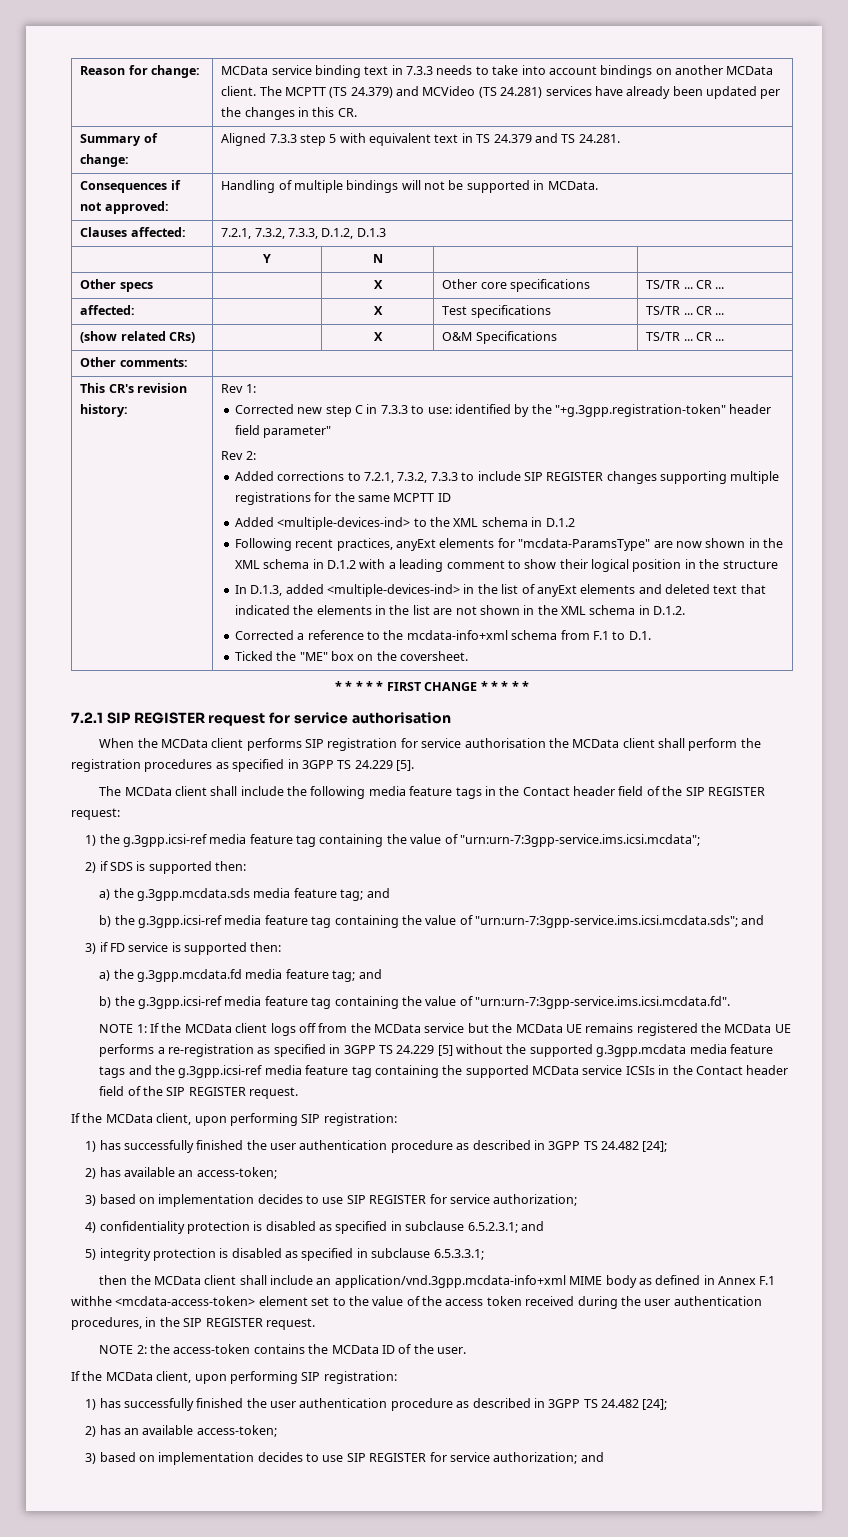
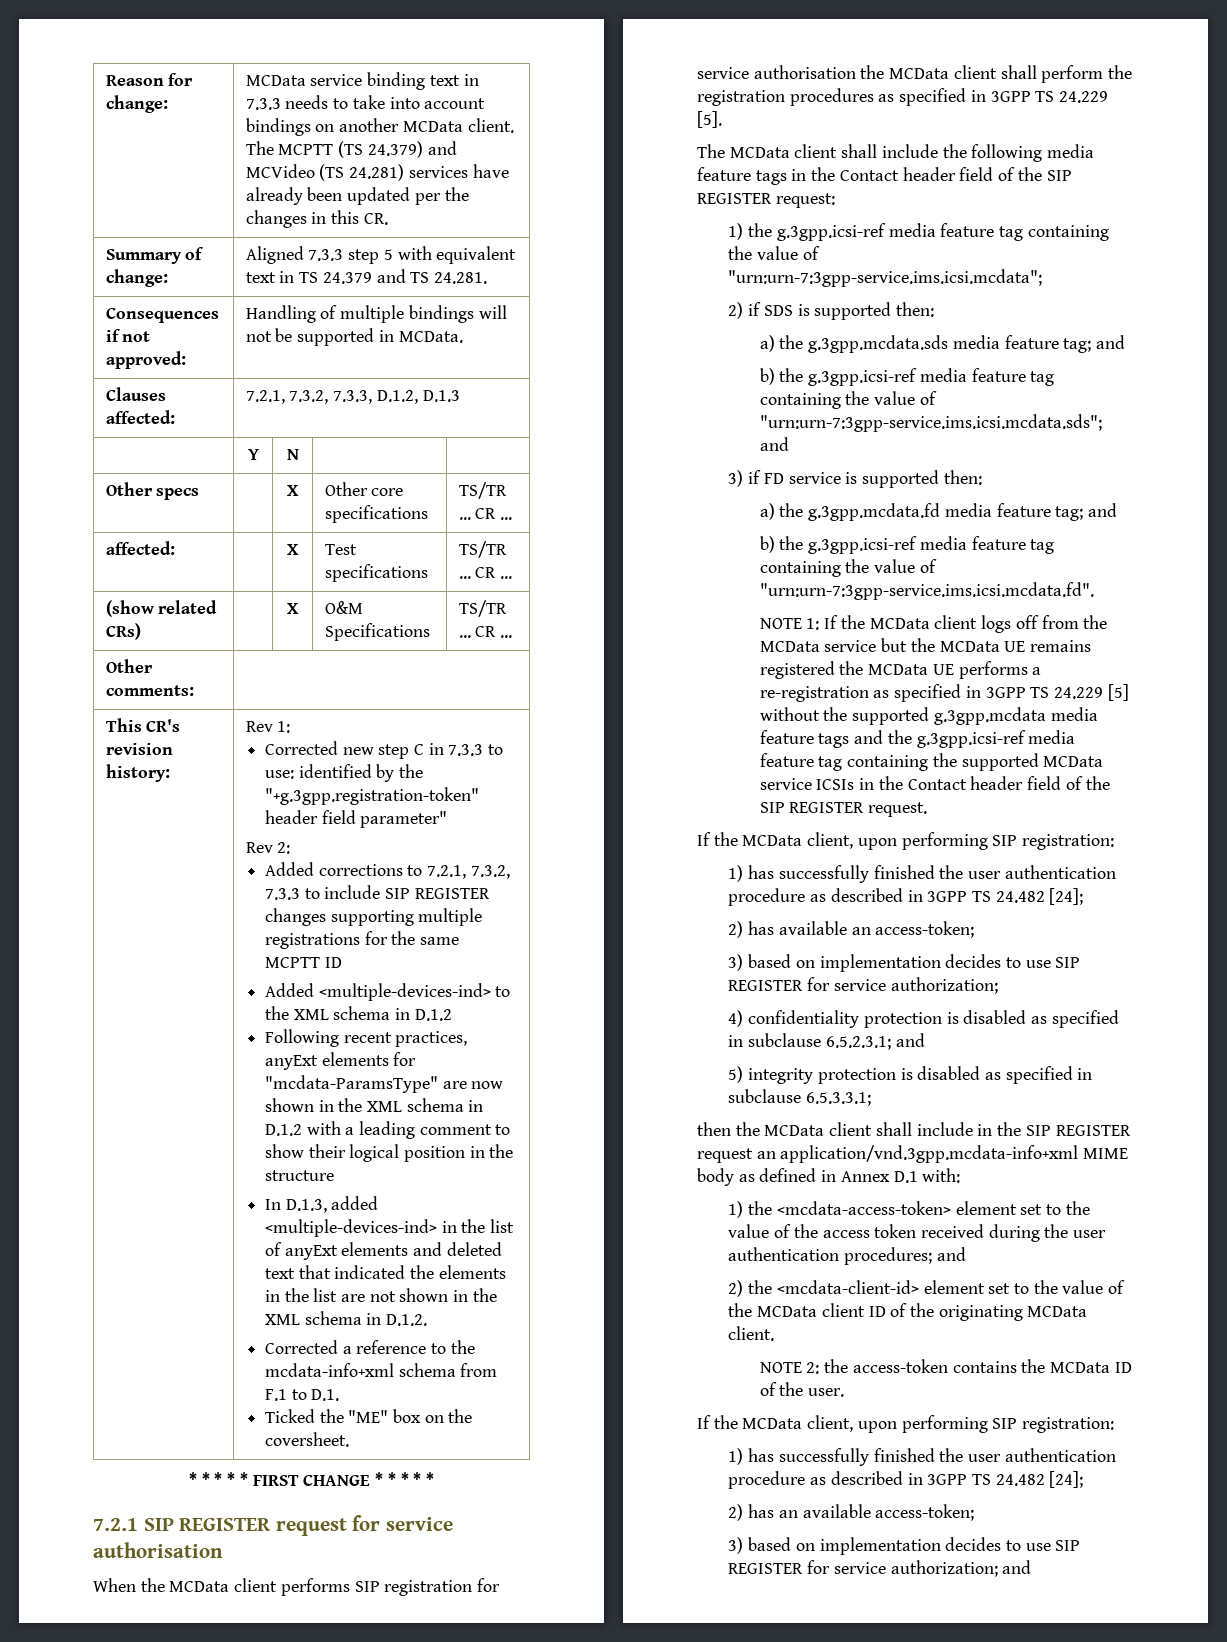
(314, 1280) none -> [977,1122,1131,1136] [697,1148,753,1163] in the SIP REGISTER request
[759,1276,776,1285] [71,1296,112,1306] F.1 withhe -> [893,1168,961,1183] [728,1201,773,1218] D.1 with: // 1) the
[71,1317,315,1330] procedures, in the SIP REGISTER request. -> [844,1247,966,1265] [728,1280,1126,1297] [728,1303,1088,1321] [728,1326,775,1341] procedures; and // 2) the <mcdata-client-id> element set to the value of the MCData client ID of the originating MCData client.

